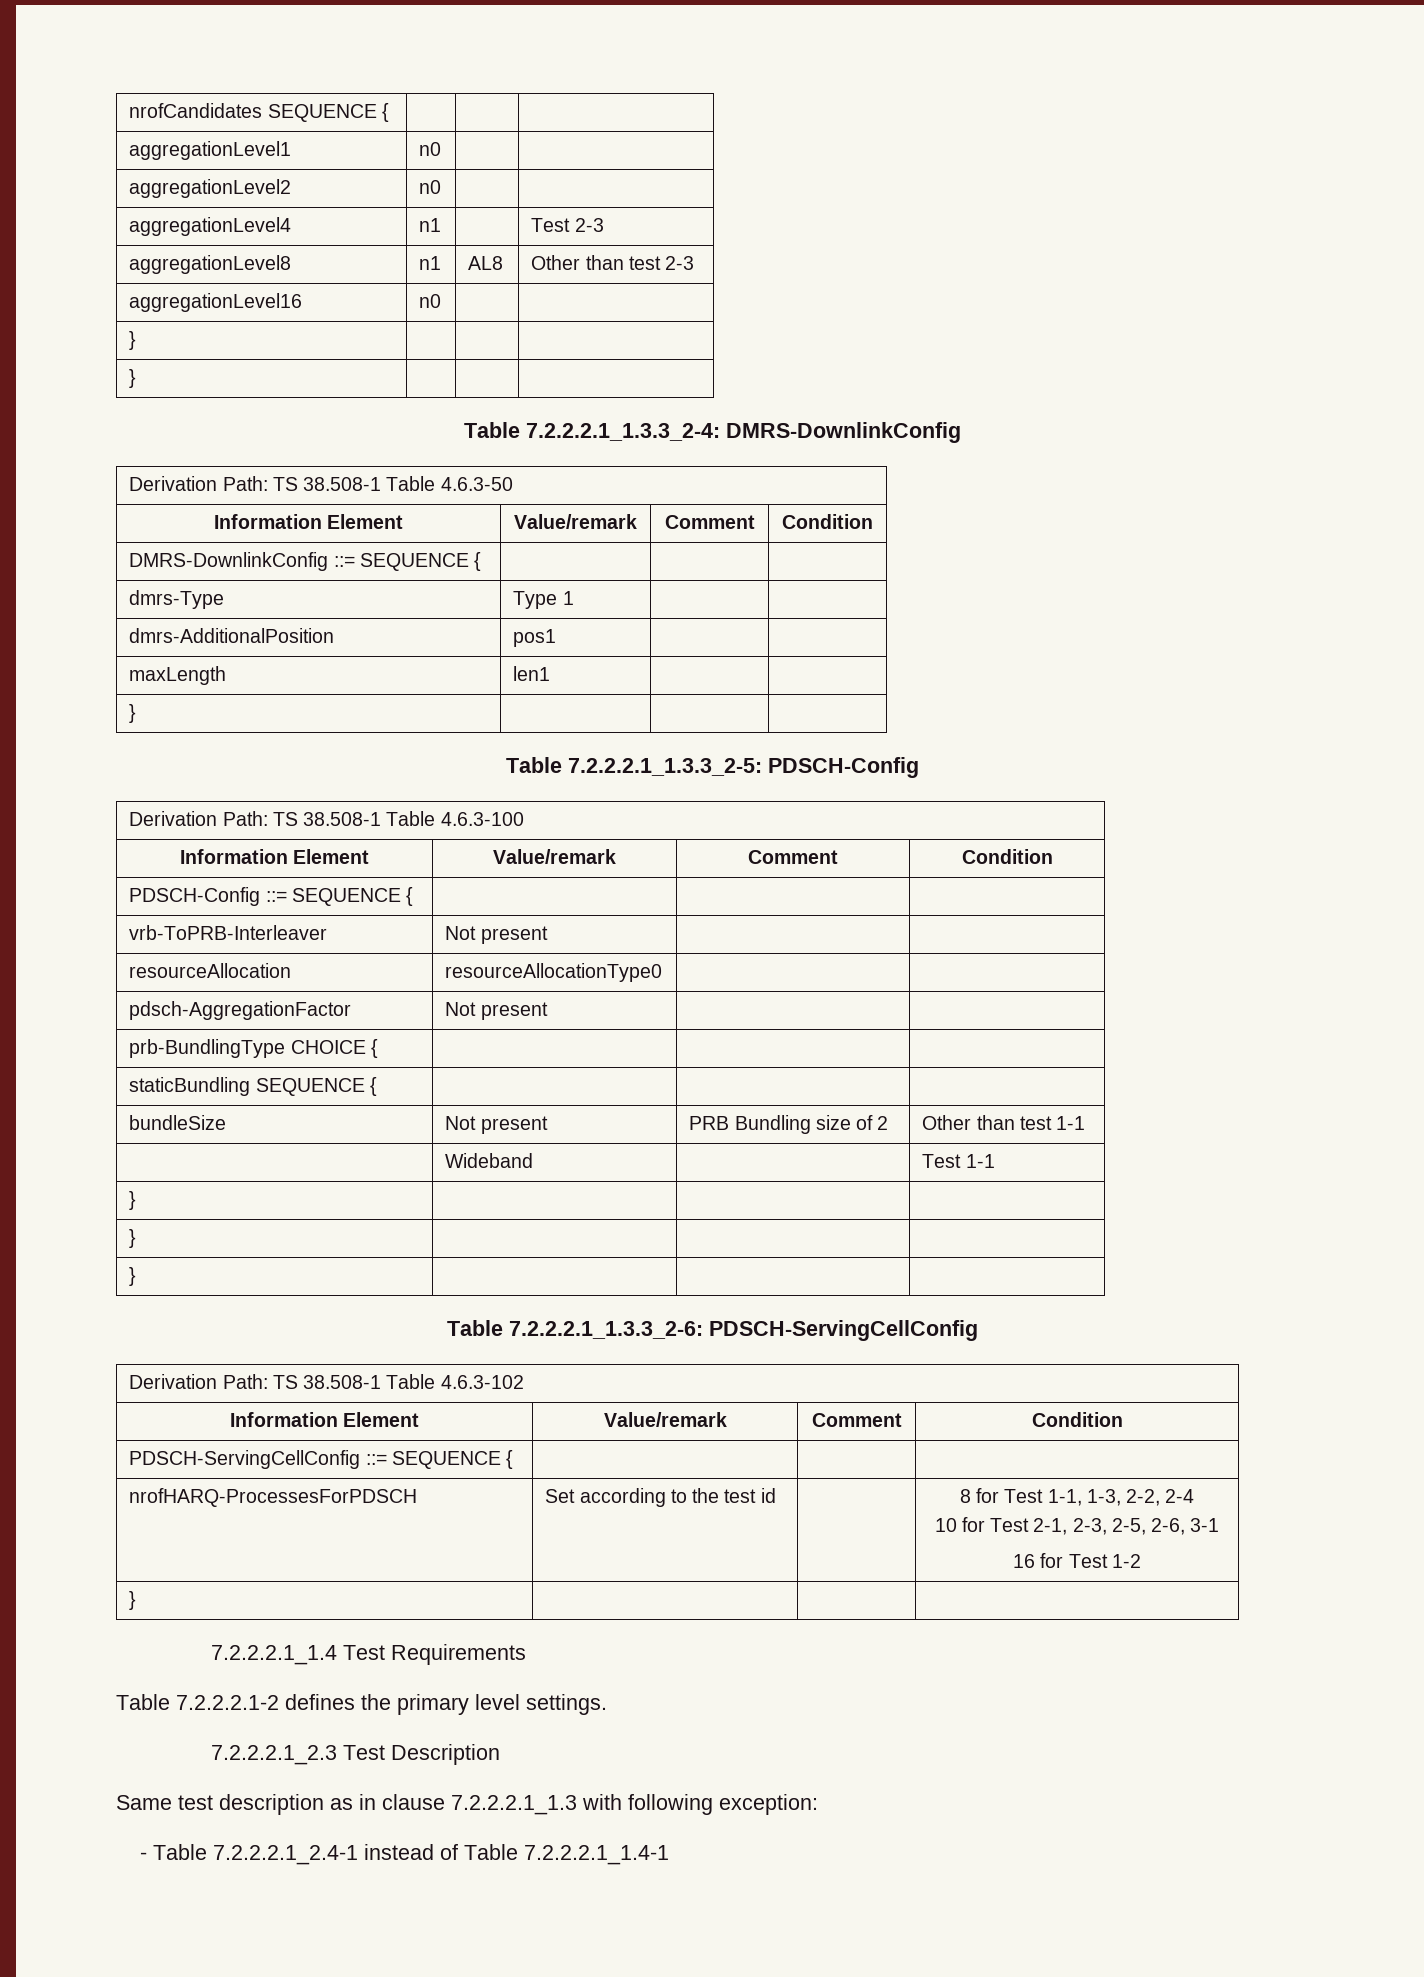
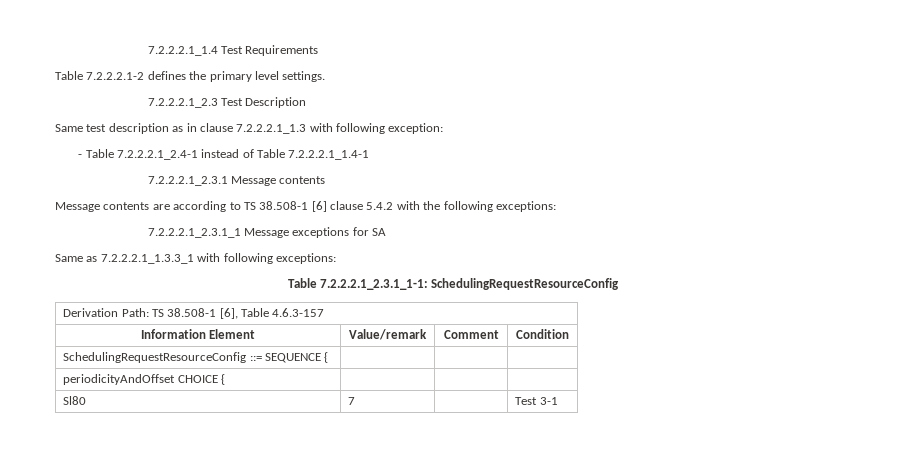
[129,103,389,122] [129,141,292,160] [419,142,442,156] [129,179,292,198] [419,180,442,194] [129,217,292,236] [419,218,442,232] [531,218,604,232] [129,255,292,274] [419,256,442,270] [468,256,504,270] [531,255,695,270] [129,293,303,312] [419,294,442,308] [129,331,137,350] [129,369,137,388] [463,422,961,443] [129,476,513,491] [213,514,404,529] [514,514,637,529] [664,515,755,529] [782,514,873,529] [129,552,482,571] [129,590,225,609] [513,591,574,609] [129,628,335,643] [513,629,557,647] [129,666,227,685] [513,666,551,681] [129,704,137,723] [505,757,919,778] [129,811,524,826] [179,849,370,864] [493,849,616,864] [748,850,838,864] [961,849,1053,864] [129,887,414,906] [129,925,328,940] [445,926,548,944] [129,963,292,978] [445,963,663,982] [129,1001,352,1020] [445,1002,548,1020] [129,1039,378,1058] [129,1077,377,1096] [129,1115,227,1130] [445,1116,548,1134] [689,1115,889,1134] [922,1115,1086,1130] [445,1153,534,1168] [922,1154,995,1168] [129,1191,137,1210] [129,1229,137,1248] [129,1267,137,1286] [446,1320,978,1341] [129,1374,524,1389] [229,1412,420,1427] [603,1412,727,1427] [811,1413,902,1427] [1031,1412,1123,1427] [129,1450,514,1469] [129,1488,418,1507] [545,1488,776,1507] [959,1488,1195,1506] [934,1517,1220,1535] [1013,1553,1141,1568] [129,1591,137,1610] nrofCandidates SEQUENCE { | | | // aggregationLevel1 | n0 | | // aggregationLevel2 | n0 | | // aggregationLevel4 | n1 | | Test 2-3 // aggregationLevel8 | n1 | AL8 | Other than test 2-3 // aggregationLevel16 | n0 | | // } | | | // } | | | // Table 7.2.2.2.1_1.3.3_2-4: DMRS-DownlinkConfig // Derivation Path: TS 38.508-1 Table 4.6.3-50 // Information Element | Value/remark | Comment | Condition // DMRS-DownlinkConfig ::= SEQUENCE { | | | // dmrs-Type | Type 1 | | // dmrs-AdditionalPosition | pos1 | | // maxLength | len1 | | // } | | | // Table 7.2.2.2.1_1.3.3_2-5: PDSCH-Config // Derivation Path: TS 38.508-1 Table 4.6.3-100 // Information Element | Value/remark | Comment | Condition // PDSCH-Config ::= SEQUENCE { | | | // vrb-ToPRB-Interleaver | Not present | | // resourceAllocation | resourceAllocationType0 | | // pdsch-AggregationFactor | Not present | | // prb-BundlingType CHOICE { | | | // staticBundling SEQUENCE { | | | // bundleSize | Not present | PRB Bundling size of 2 | Other than test 1-1 // | Wideband | | Test 1-1 // } | | | // } | | | // } | | | // Table 7.2.2.2.1_1.3.3_2-6: PDSCH-ServingCellConfig // Derivation Path: TS 38.508-1 Table 4.6.3-102 // Information Element | Value/remark | Comment | Condition // PDSCH-ServingCellConfig ::= SEQUENCE { | | | // nrofHARQ-ProcessesForPDSCH | Set according to the test id | | 8 for Test 1-1, 1-3, 2-2, 2-4 // 10 for Test 2-1, 2-3, 2-5, 2-6, 3-1 // 16 for Test 1-2 // } | | | // -> (147, 51) none
(669, 1855) none -> [147,176,326,186] [55,201,556,212] [147,227,387,238] [55,253,336,264] [287,278,620,290] [63,308,325,319] [140,329,256,339] [349,329,427,340] [443,330,499,339] [516,329,569,339] [63,352,329,363] [63,374,225,385] [63,396,87,405] [348,397,356,405] [515,397,558,405] // 7.2.2.2.1_2.3.1 Message contents // Message contents are according to TS 38.508-1 [6] clause 5.4.2 with the following exceptions: // 7.2.2.2.1_2.3.1_1 Message exceptions for SA // Same as 7.2.2.2.1_1.3.3_1 with following exceptions: // Table 7.2.2.2.1_2.3.1_1-1: SchedulingRequestResourceConfig // Derivation Path: TS 38.508-1 [6], Table 4.6.3-157 // Information Element | Value/remark | Comment | Condition // SchedulingRequestResourceConfig ::= SEQUENCE { | | | // periodicityAndOffset CHOICE { | | | // Sl80 | 7 | | Test 3-1

